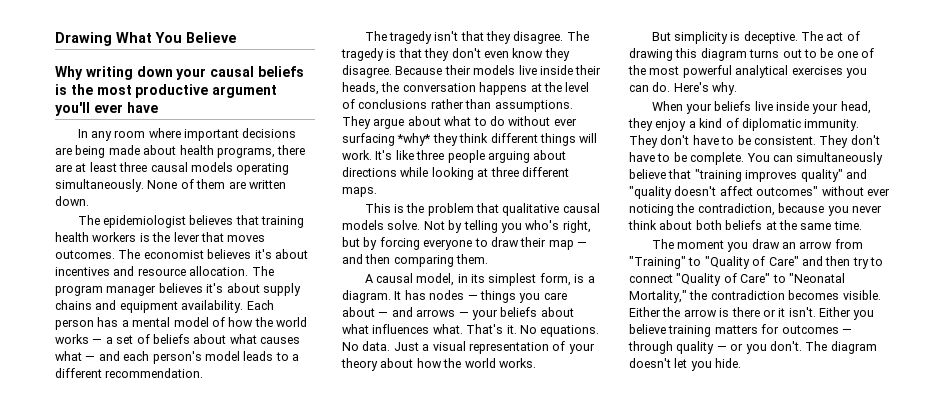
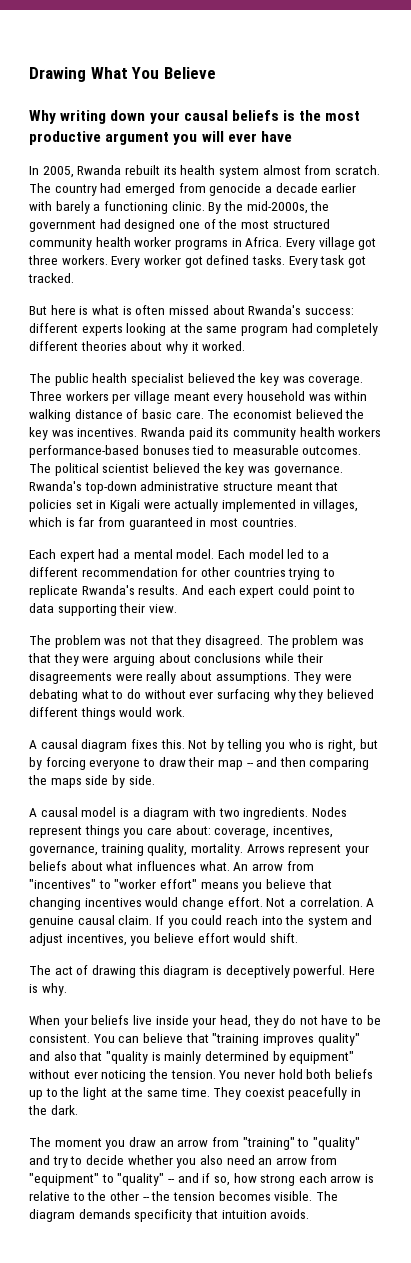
[55,102,90,116] you'll -> [173,131,224,145] you will
[90,128,297,141] [55,145,306,158] [55,162,290,175] [55,179,286,192] [55,196,89,206] [77,215,305,228] [55,232,266,242] [55,249,308,259] [55,266,274,276] [55,283,301,296] [55,300,274,313] [55,317,307,330] [55,334,300,344] [55,351,299,364] [55,368,204,378] [364,31,589,44] [341,48,570,61] [342,65,602,78] [342,82,590,95] [342,99,573,112] [342,116,441,129] any room where important decisions are being made about health programs, there are at least three causal models operating simultaneously. None of them are written down. // The epidemiologist believes that training health workers is the lever that moves outcomes. The economist believes it's about incentives and resource allocation. The program manager believes it's about supply chains and equipment availability. Each person has a mental model of how the world works — a set of beliefs about what causes what — and each person's model leads to a different recommendation. // The tragedy isn't that they disagree. The tragedy is that they don't even know they disagree. Because their models live inside their heads, the conversation happens at the level of conclusions rather than assumptions. They argue about -> [42,165,380,178] [29,183,357,196] [29,201,330,214] [29,219,330,232] [29,237,377,250] [28,255,366,268] [28,273,74,283] [29,305,354,315] [29,323,379,336] [29,341,246,354] [29,373,364,386] [29,391,368,404] [29,409,365,422] [29,427,382,440] [29,445,362,458] [29,463,343,476] [29,481,339,494] [29,499,359,512] [29,517,297,530] [29,549,330,562] [29,567,335,580] [29,585,356,598] [29,603,177,616] [29,635,364,648] [28,653,323,666] [29,671,352,684] [29,689,78,702] 2005, Rwanda rebuilt its health system almost from scratch. The country had emerged from genocide a decade earlier with barely a functioning clinic. By the mid-2000s, the government had designed one of the most structured community health worker programs in Africa. Every village got three workers. Every worker got defined tasks. Every task got tracked. // But here is what is often missed about Rwanda's success: different experts looking at the same program had completely different theories about why it worked. // The public health specialist believed the key was coverage. Three workers per village meant every household was within walking distance of basic care. The economist believed the key was incentives. Rwanda paid its community health workers performance-based bonuses tied to measurable outcomes. The political scientist believed the key was governance. Rwanda's top-down administrative structure meant that policies set in Kigali were actually implemented in villages, which is far from guaranteed in most countries. // Each expert had a mental model. Each model led to a different recommendation for other countries trying to replicate Rwanda's results. And each expert could point to data supporting their view. // The problem was not that they disagreed. The problem was that they were arguing about conclusions while their disagreements were really about assumptions. They were debating
[397,133,489,146] *why* they think -> [273,689,374,702] why they believed
[579,133,598,143] will -> [119,707,153,717] would
[375,150,567,163] [342,167,569,180] [342,187,377,197] [364,203,600,216] [342,220,421,230] It's like three people arguing about directions while looking at three different maps. // This is the problem that qualitative causal models solve. -> [29,739,185,752] // A causal diagram fixes this.
[525,220,560,230] who's -> [288,739,325,749] who is
[577,242,587,247] — -> [246,763,254,767] --
[456,254,489,264] [364,273,595,286] [342,290,567,303] [342,307,469,317] them. // A causal model, in its simplest form, is a diagram. It has nodes — things you care about — and arrows — -> [28,775,155,788] [29,807,347,820] [29,825,333,838] [29,843,342,856] the maps side by side. // A causal model is a diagram with two ingredients. Nodes represent things you care about: coverage, incentives, governance, training quality, mortality. Arrows represent
[466,324,600,337] [342,341,595,354] [341,358,536,371] [651,31,798,44] That's it. No equations. No data. Just a visual representation of your theory about how the world works. // But simplicity is deceptive. -> [233,861,314,871] [29,879,332,892] [29,897,375,910] [29,915,373,928] [29,933,298,946] An arrow from "incentives" to "worker effort" means you believe that changing incentives would change effort. Not a correlation. A genuine causal claim. If you could reach into the system and adjust incentives, you believe effort would shift. //
[749,48,874,58] [628,65,867,78] [629,82,709,92] turns out to be one of the most powerful analytical exercises you can do. Here's -> [212,965,375,978] [29,984,38,993] is deceptively powerful. Here is
[655,118,860,131] [629,135,880,148] [629,152,745,165] enjoy a kind of diplomatic immunity. They don't have to be consistent. They don't have to be complete. -> [282,1015,381,1025] [29,1034,90,1043] do not have to be consistent.
[796,152,884,165] simultaneously -> (140, 1039) none
[629,186,890,199] [629,203,882,216] [628,220,862,230] "quality doesn't affect outcomes" without ever noticing the contradiction, because you never think about both beliefs at the same time. -> [53,1051,355,1064] [29,1069,373,1082] [29,1087,362,1100] [28,1105,78,1115] also that "quality is mainly determined by equipment" without ever noticing the tension. You never hold both beliefs up to the light at the same time. They coexist peacefully in the dark.
[629,256,883,269] [629,273,845,286] [629,290,881,303] [629,307,875,320] [629,324,852,337] [628,341,877,354] [629,358,742,371] "Training" to "Quality of Care" and then try to connect "Quality of Care" to "Neonatal Mortality," the contradiction becomes visible. Either the arrow is there or it isn't. Either you believe training matters for outcomes — through quality — or you don't. The diagram doesn't let you hide. -> [242,1137,360,1150] [29,1155,338,1168] [29,1173,375,1186] [29,1191,338,1201] [29,1209,310,1222] "training" to "quality" and try to decide whether you also need an arrow from "equipment" to "quality" -- and if so, how strong each arrow is relative to the other -- the tension becomes visible. The diagram demands specificity that intuition avoids.

